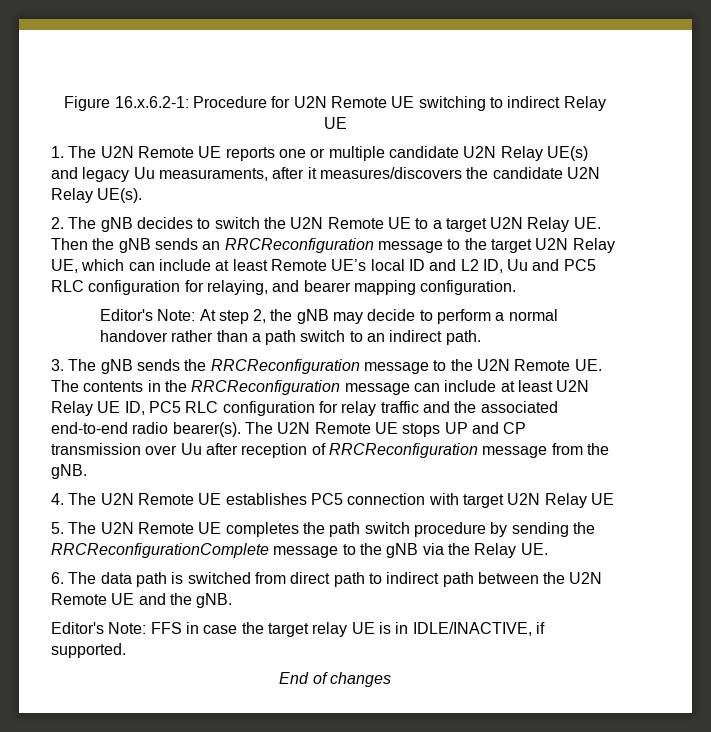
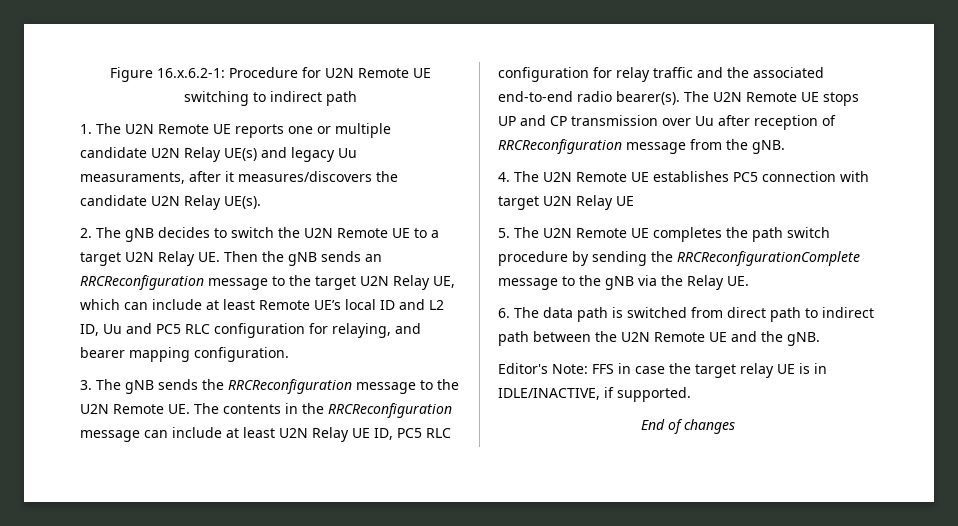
[563,96,606,111] [323,117,347,129] Relay UE -> [325,91,357,106] path
[99,309,558,324] [99,330,481,345] // Editor's Note: At step 2, the gNB may decide to perform a normal handover rather than a path switch to an indirect path. -> (289, 354) none

